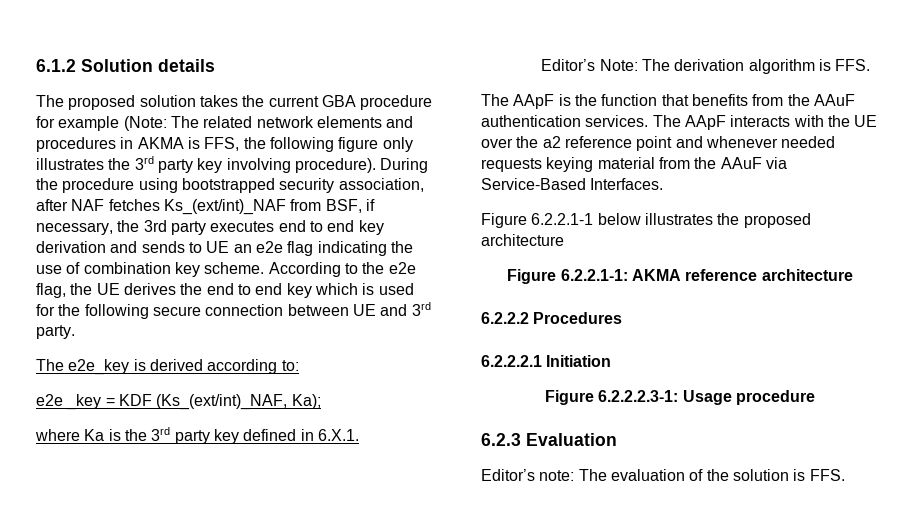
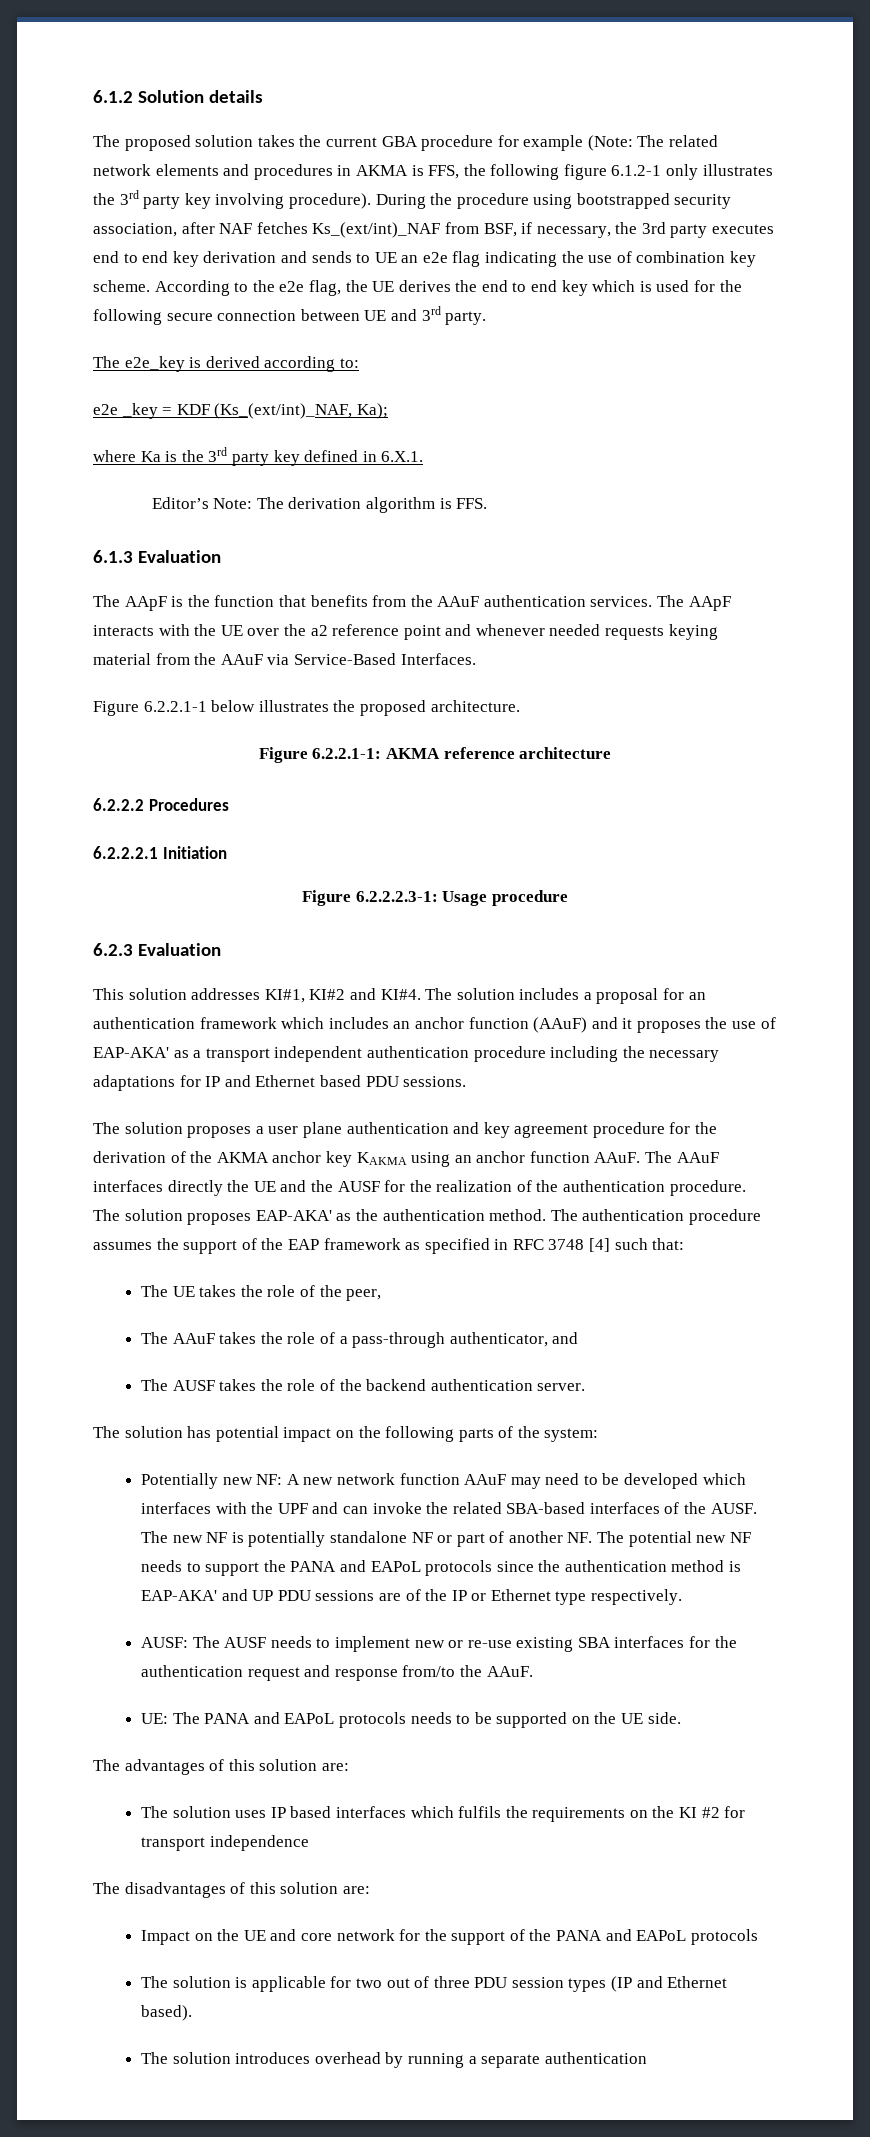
(379, 144) none -> [611,165,662,176] 6.1.2-1
(871, 65) none -> [93,550,222,563] // 6.1.3 Evaluation
[481,234,564,246] architecture -> [430,700,520,712] architecture.
[481,469,845,481] Editor’s note: The evaluation of the solution is FFS. -> [93,988,706,1004] [93,1017,776,1033] [93,1046,720,1062] [93,1075,467,1091] [93,1122,718,1138] [93,1151,719,1167] [93,1180,746,1196] [93,1209,761,1225] [93,1238,685,1254] [140,1285,382,1301] [140,1332,579,1348] [140,1379,586,1391] [93,1426,599,1442] [140,1473,746,1489] [140,1502,757,1514] [140,1531,751,1547] [140,1560,742,1576] [140,1589,683,1605] [140,1636,737,1652] [140,1665,533,1681] [140,1712,681,1728] [93,1759,349,1775] [140,1806,746,1822] [140,1835,309,1851] [93,1882,370,1898] [140,1929,758,1945] [140,1976,728,1992] [140,2005,192,2021] [140,2052,647,2068] This solution addresses KI#1, KI#2 and KI#4. The solution includes a proposal for an authentication framework which includes an anchor function (AAuF) and it proposes the use of EAP-AKA' as a transport independent authentication procedure including the necessary adaptations for IP and Ethernet based PDU sessions. // The solution proposes a user plane authentication and key agreement procedure for the derivation of the AKMA anchor key KAKMA using an anchor function AAuF. The AAuF interfaces directly the UE and the AUSF for the realization of the authentication procedure. The solution proposes EAP-AKA' as the authentication method. The authentication procedure assumes the support of the EAP framework as specified in RFC 3748 [4] such that: // The UE takes the role of the peer, // The AAuF takes the role of a pass-through authenticator, and // The AUSF takes the role of the backend authentication server. // The solution has potential impact on the following parts of the system: // Potentially new NF: A new network function AAuF may need to be developed which interfaces with the UPF and can invoke the related SBA-based interfaces of the AUSF. The new NF is potentially standalone NF or part of another NF. The potential new NF needs to support the PANA and EAPoL protocols since the authentication method is EAP-AKA' and UP PDU sessions are of the IP or Ethernet type respectively. // AUSF: The AUSF needs to implement new or re-use existing SBA interfaces for the authentication request and response from/to the AAuF. // UE: The PANA and EAPoL protocols needs to be supported on the UE side. // The advantages of this solution are: // The solution uses IP based interfaces which fulfils the requirements on the KI #2 for transport independence // The disadvantages of this solution are: // Impact on the UE and core network for the support of the PANA and EAPoL protocols // The solution is applicable for two out of three PDU session types (IP and Ethernet based). // The solution introduces overhead by running a separate authentication

